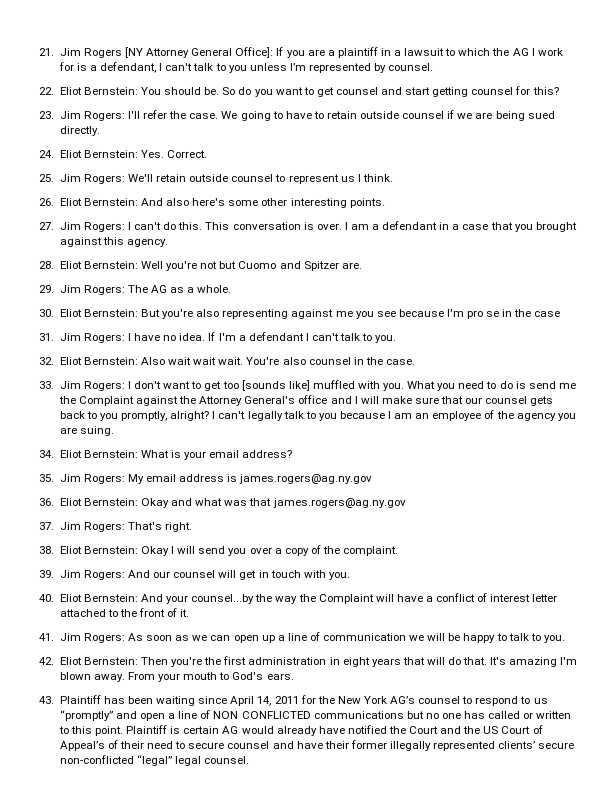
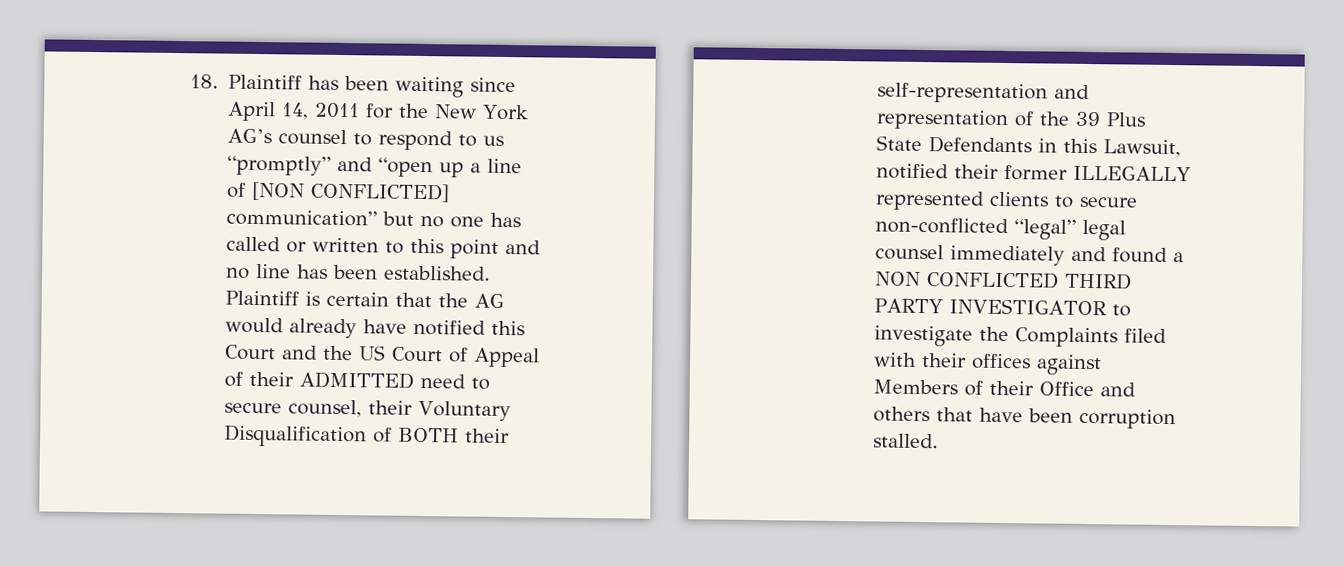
[39,47,563,58] [58,62,434,73] [39,86,559,97] [39,110,555,121] [59,126,100,136] [39,150,208,158] [39,174,393,184] [39,198,385,208] [39,221,577,232] [59,237,168,247] [39,261,362,271] [39,285,232,295] [39,309,561,319] [39,332,397,343] [39,357,415,365] [39,380,576,391] [58,395,554,406] [59,410,576,421] [59,426,114,436] [39,450,293,460] [39,474,373,484] [39,498,406,508] [39,522,193,532] [39,545,399,556] [39,570,350,580] [39,593,558,604] [59,608,190,617] [39,632,565,643] [39,656,578,667] [59,672,294,682] [39,696,55,704] 21. Jim Rogers [NY Attorney General Office]: If you are a plaintiff in a lawsuit to which the AG I work for is a defendant, I can't talk to you unless I’m represented by counsel. // 22. Eliot Bernstein: You should be. So do you want to get counsel and start getting counsel for this? // 23. Jim Rogers: I'll refer the case. We going to have to retain outside counsel if we are being sued directly. // 24. Eliot Bernstein: Yes. Correct. // 25. Jim Rogers: We'll retain outside counsel to represent us I think. // 26. Eliot Bernstein: And also here's some other interesting points. // 27. Jim Rogers: I can't do this. This conversation is over. I am a defendant in a case that you brought against this agency. // 28. Eliot Bernstein: Well you're not but Cuomo and Spitzer are. // 29. Jim Rogers: The AG as a whole. // 30. Eliot Bernstein: But you're also representing against me you see because I'm pro se in the case // 31. Jim Rogers: I have no idea. If I'm a defendant I can't talk to you. // 32. Eliot Bernstein: Also wait wait wait. You're also counsel in the case. // 33. Jim Rogers: I don't want to get too [sounds like] muffled with you. What you need to do is send me the Complaint against the Attorney General's office and I will make sure that our counsel gets back to you promptly, alright? I can't legally talk to you because I am an employee of the agency you are suing. // 34. Eliot Bernstein: What is your email address? // 35. Jim Rogers: My email address is james.rogers@ag.ny.gov // 36. Eliot Bernstein: Okay and what was that james.rogers@ag.ny.gov // 37. Jim Rogers: That's right. // 38. Eliot Bernstein: Okay I will send you over a copy of the complaint. // 39. Jim Rogers: And our counsel will get in touch with you. // 40. Eliot Bernstein: And your counsel...by the way the Complaint will have a conflict of interest letter attached to the front of it. // 41. Jim Rogers: As soon as we can open up a line of communication we will be happy to talk to you. // 42. Eliot Bernstein: Then you're the first administration in eight years that will do that. It's amazing I'm blown away. From your mouth to God's ears. // 43. -> [189,74,219,89] 18.
[139,710,404,721] open a line of NON CONFLICTED communications -> [377,157,522,178] [225,181,450,203] [225,209,377,227] “open up a line of [NON CONFLICTED] communication”
[94,726,123,736] point. -> [449,239,541,259] [225,263,491,281] point and no line has been established.
(220, 730) none -> [394,292,468,308] that the
[388,726,406,734] the -> [490,320,525,336] this
[59,740,144,751] Appeal’s of their -> [472,347,540,368] [223,371,414,389] Appeal of their ADMITTED
[227,740,575,751] [59,755,250,766] counsel and have their former illegally represented clients’ secure non-conflicted “legal” legal counsel. -> [287,399,511,422] [223,424,510,448] [876,82,1090,104] [875,109,1146,131] [875,135,1181,158] [875,163,1191,182] [874,190,1138,211] [874,217,1126,241] [874,244,1184,266] [873,271,1132,290] [873,298,1131,317] [873,325,1167,348] [873,352,1102,376] [872,379,1136,397] [872,406,1176,430] [872,433,939,449] counsel, their Voluntary Disqualification of BOTH their self-representation and representation of the 39 Plus State Defendants in this Lawsuit, notified their former ILLEGALLY represented clients to secure non-conflicted “legal” legal counsel immediately and found a NON CONFLICTED THIRD PARTY INVESTIGATOR to investigate the Complaints filed with their offices against Members of their Office and others that have been corruption stalled.

